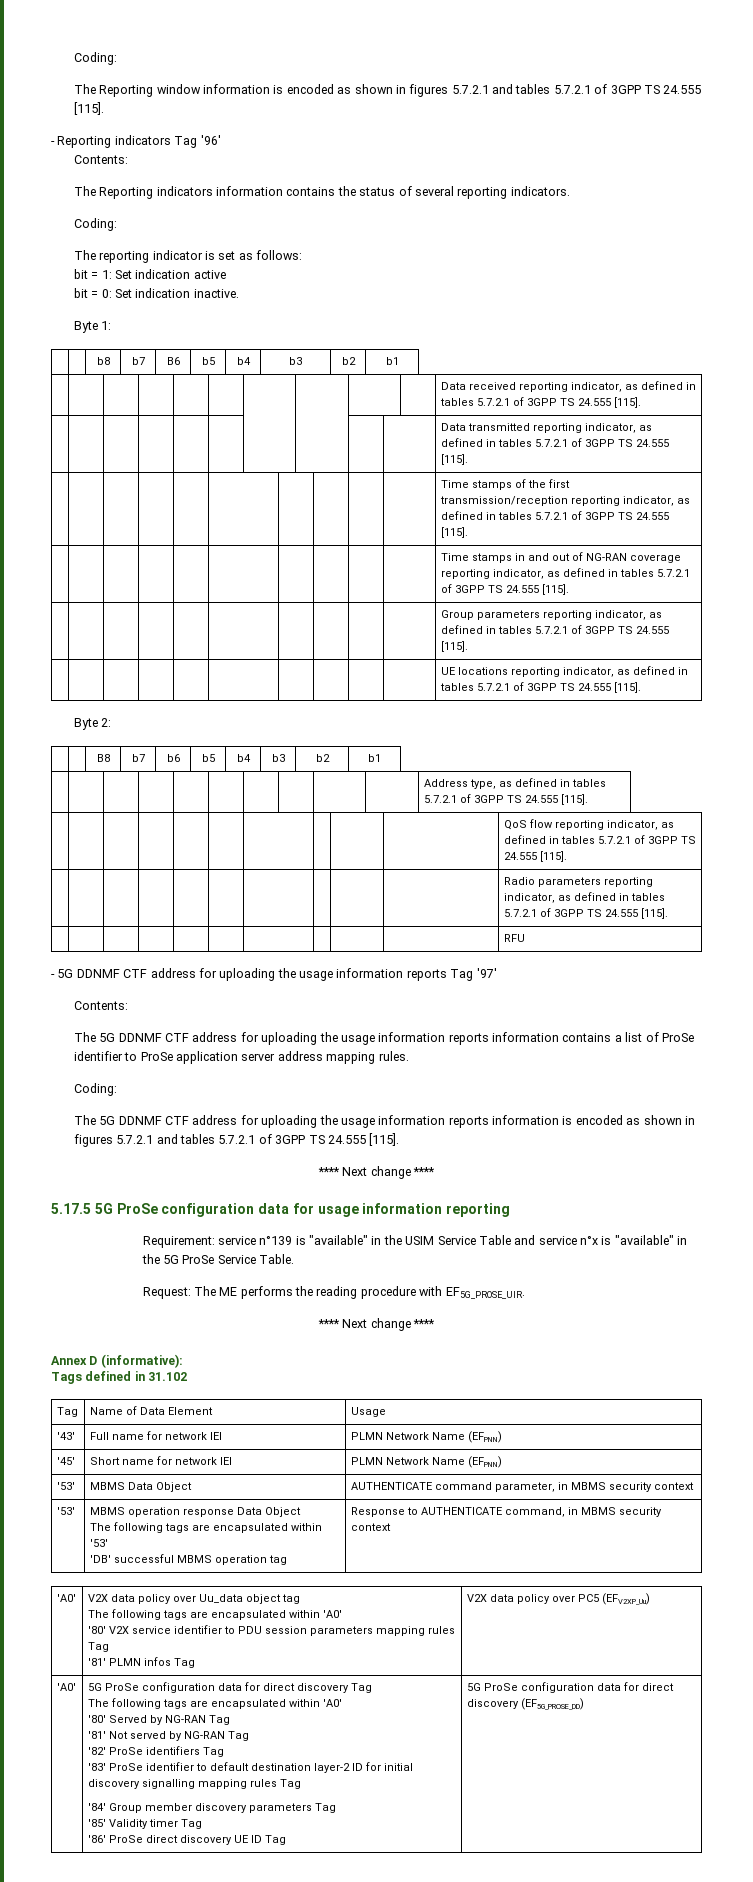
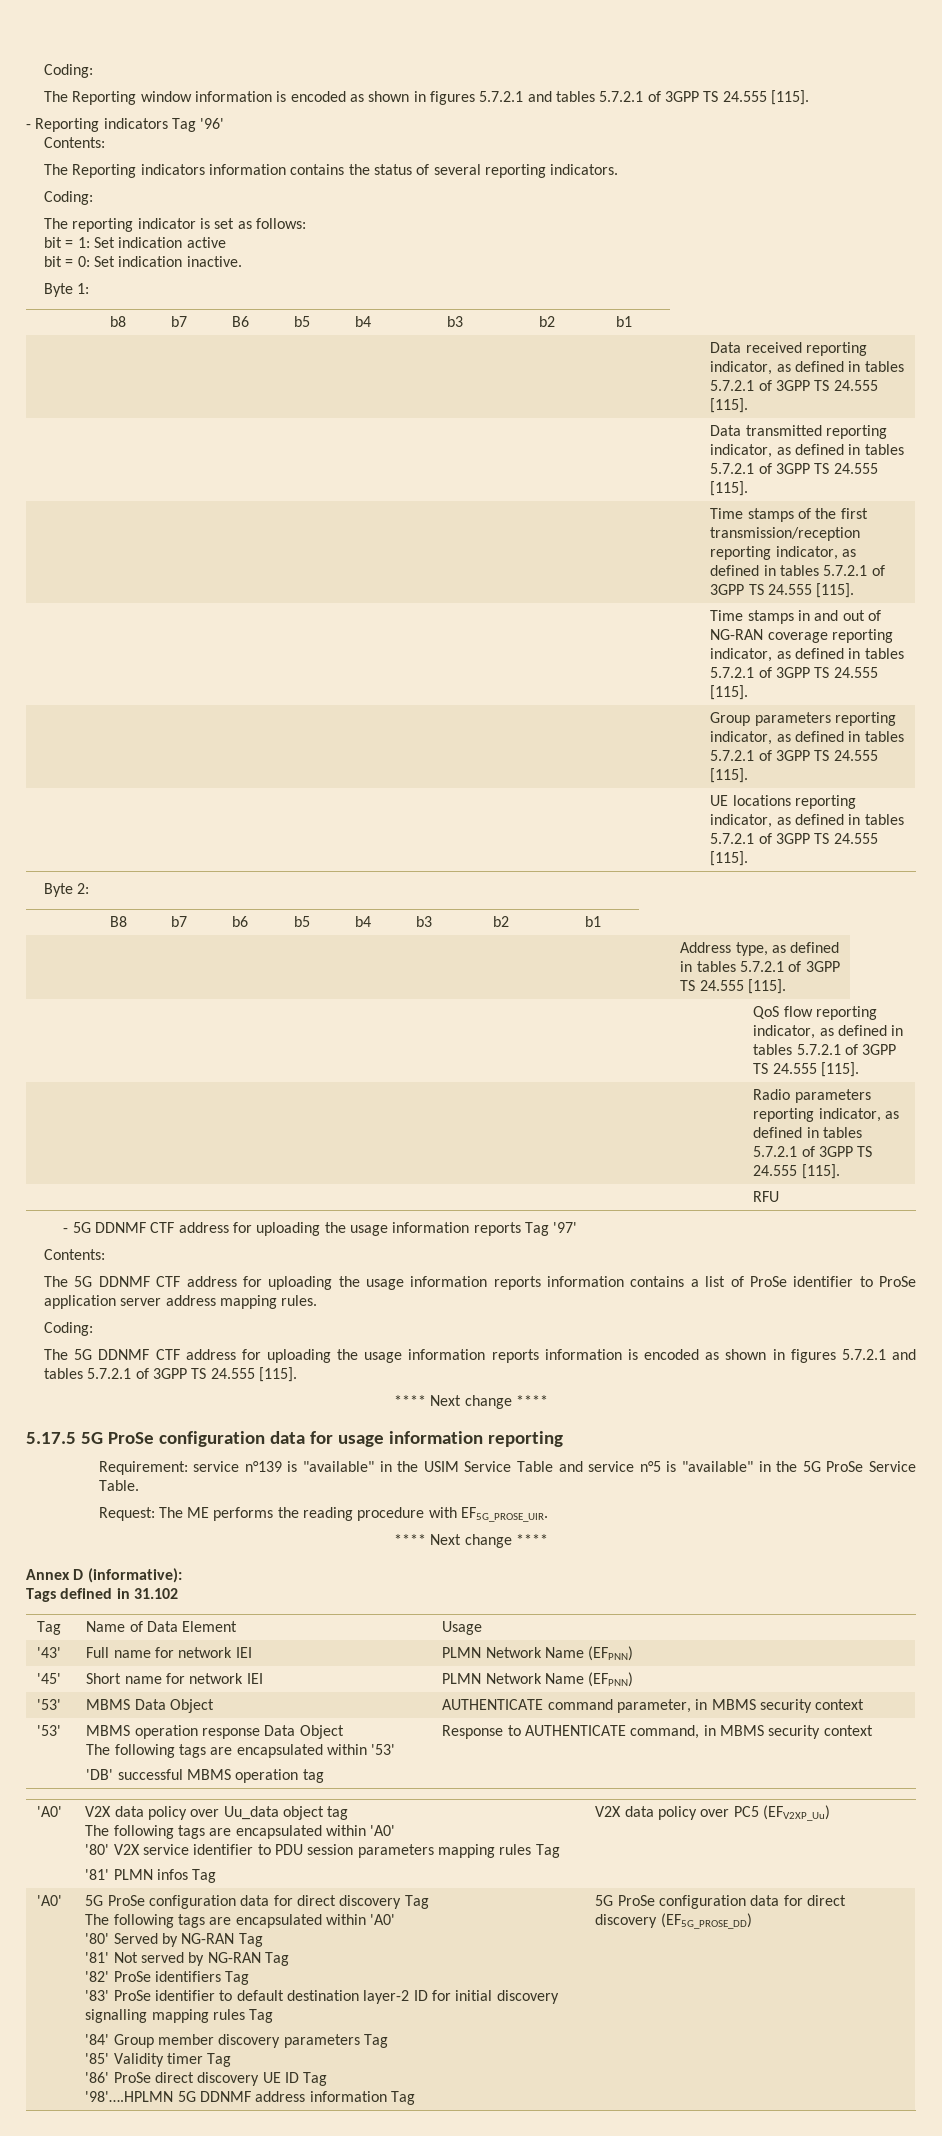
[580,1236,599,1245] n°x -> [639,1461,661,1472] n°5
(286, 1840) none -> [85,2091,415,2105] // '98'….HPLMN 5G DDNMF address information Tag

